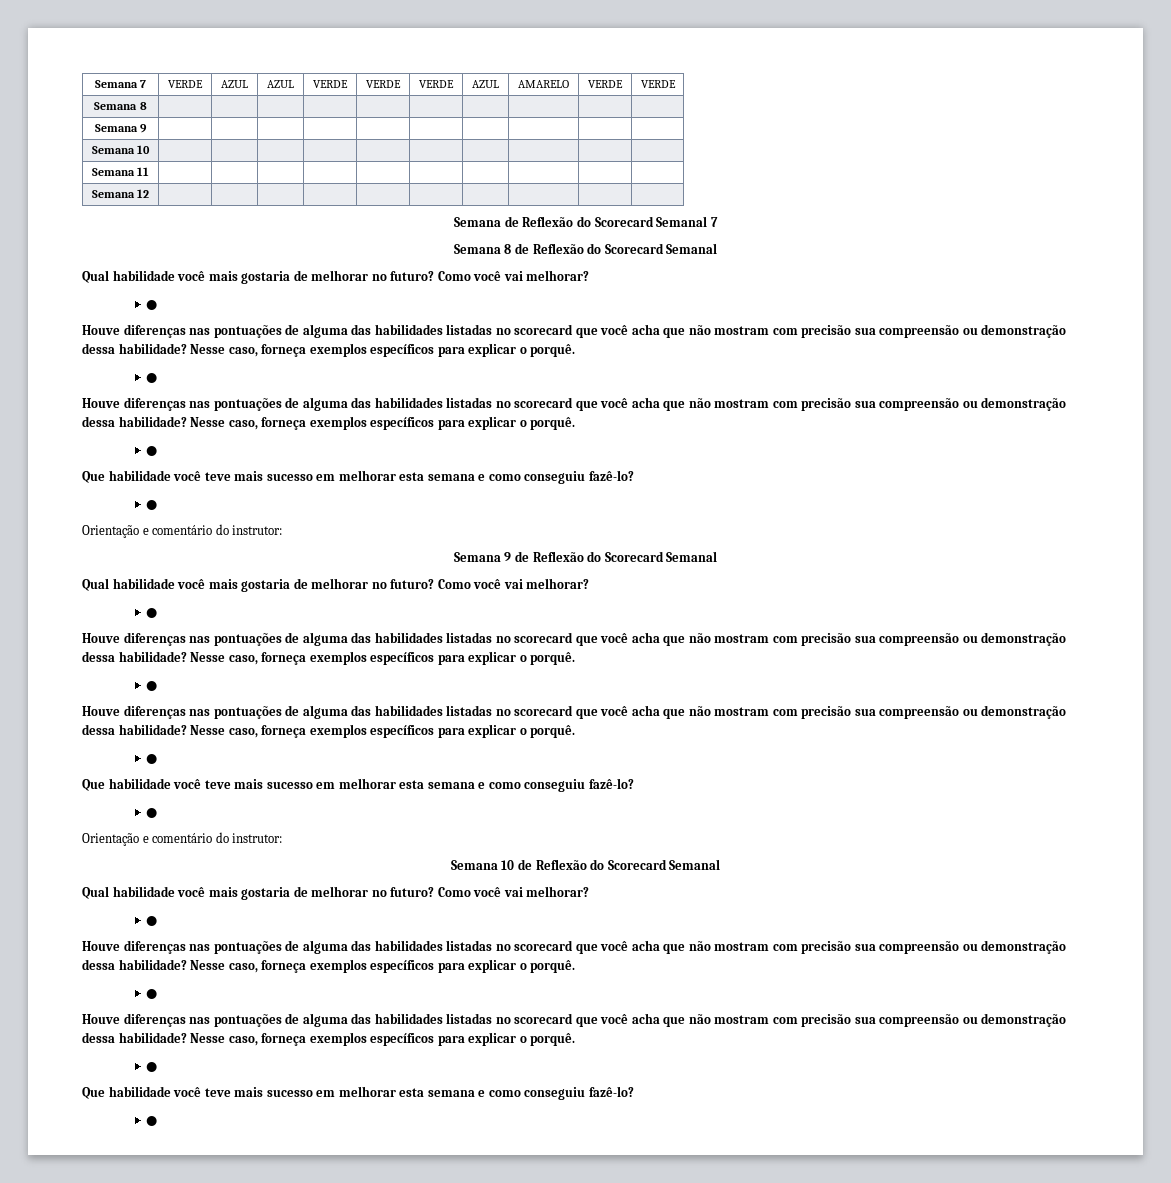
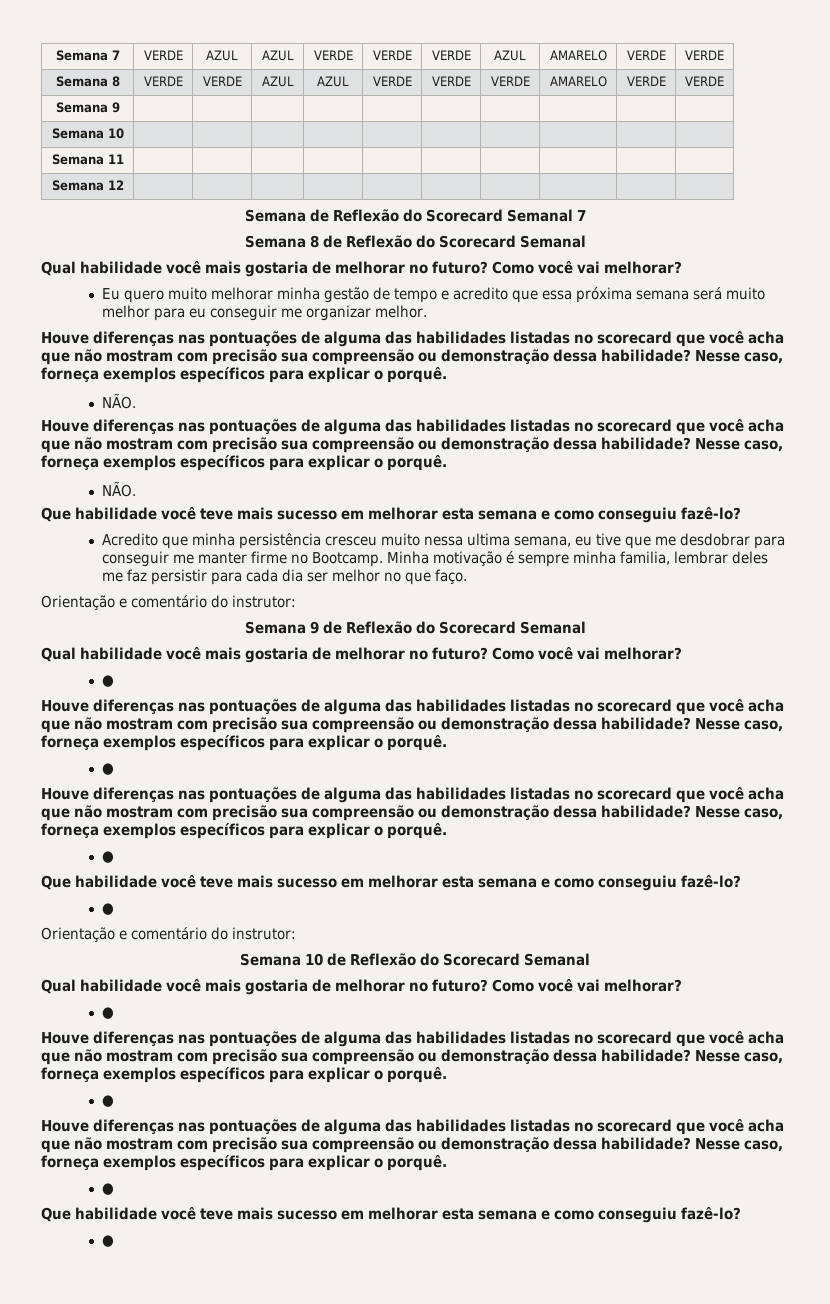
(147, 106) | | | | | | | | | -> [143,76,183,86] [202,76,242,86] [261,76,294,87] [317,76,349,87] [372,76,412,86] [431,76,471,86] [490,76,530,86] [549,76,607,87] [626,76,666,86] [685,76,724,86] VERDE | VERDE | AZUL | AZUL | VERDE | VERDE | VERDE | AMARELO | VERDE | VERDE
[146,300,158,310] ● -> [102,287,766,303] [102,305,428,321] Eu quero muito melhorar minha gestão de tempo e acredito que essa próxima semana será muito melhor para eu conseguir me organizar melhor.
[146,373,158,383] ● -> [102,393,137,409] NÃO.
[146,446,158,456] ● -> [102,481,137,497] NÃO.
[146,500,158,510] ● -> [102,533,786,549] [102,551,769,567] [102,569,468,585] Acredito que minha persistência cresceu muito nessa ultima semana, eu tive que me desdobrar para conseguir me manter firme no Bootcamp. Minha motivação é sempre minha familia, lembrar deles me faz persistir para cada dia ser melhor no que faço.

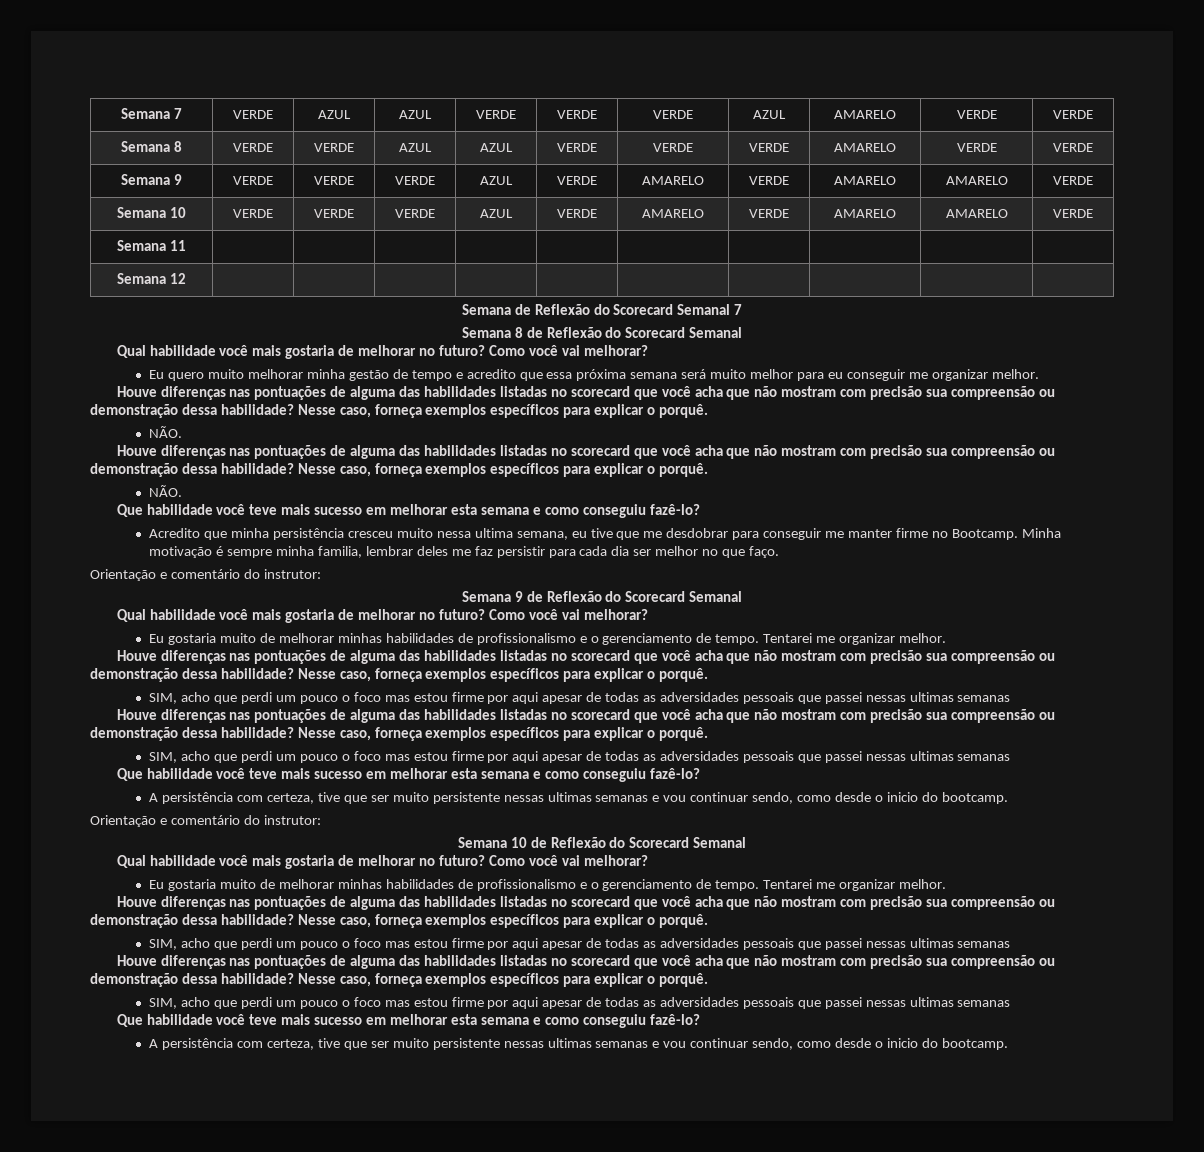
[51,128,124,139] | | | | | | | | | // Semana 10 | | | | | | | | | | -> [233,176,273,185] [314,176,354,185] [395,176,436,185] [480,176,513,185] [557,176,597,185] [642,176,704,185] [749,176,789,185] [834,176,896,185] [945,176,1008,185] [1053,176,1093,185] [117,207,186,218] [233,209,273,218] [314,209,354,218] [395,209,436,218] [480,209,513,218] [557,209,597,218] [642,209,704,218] [749,209,789,218] [834,209,896,218] [945,209,1008,218] [1053,209,1093,218] VERDE | VERDE | VERDE | AZUL | VERDE | AMARELO | VERDE | AMARELO | AMARELO | VERDE // Semana 10 | VERDE | VERDE | VERDE | AZUL | VERDE | AMARELO | VERDE | AMARELO | AMARELO | VERDE
[102,675,115,687] ● -> [149,633,946,645] Eu gostaria muito de melhorar minhas habilidades de profissionalismo e o gerenciamento de tempo. Tentarei me organizar melhor.
[102,763,115,775] ● -> [149,692,1011,704] SIM, acho que perdi um pouco o foco mas estou firme por aqui apesar de todas as adversidades pessoais que passei nessas ultimas semanas
[102,851,115,863] ● -> [149,751,1011,763] SIM, acho que perdi um pouco o foco mas estou firme por aqui apesar de todas as adversidades pessoais que passei nessas ultimas semanas
[102,903,115,915] ● -> [149,792,1008,804] A persistência com certeza, tive que ser muito persistente nessas ultimas semanas e vou continuar sendo, como desde o inicio do bootcamp.
[102,1007,115,1019] ● -> [149,879,946,891] Eu gostaria muito de melhorar minhas habilidades de profissionalismo e o gerenciamento de tempo. Tentarei me organizar melhor.
[102,1095,115,1107] ● -> [149,938,1011,950] SIM, acho que perdi um pouco o foco mas estou firme por aqui apesar de todas as adversidades pessoais que passei nessas ultimas semanas
[102,1183,115,1195] ● -> [149,997,1011,1009] SIM, acho que perdi um pouco o foco mas estou firme por aqui apesar de todas as adversidades pessoais que passei nessas ultimas semanas
[102,1235,115,1247] ● -> [149,1038,1008,1050] A persistência com certeza, tive que ser muito persistente nessas ultimas semanas e vou continuar sendo, como desde o inicio do bootcamp.

